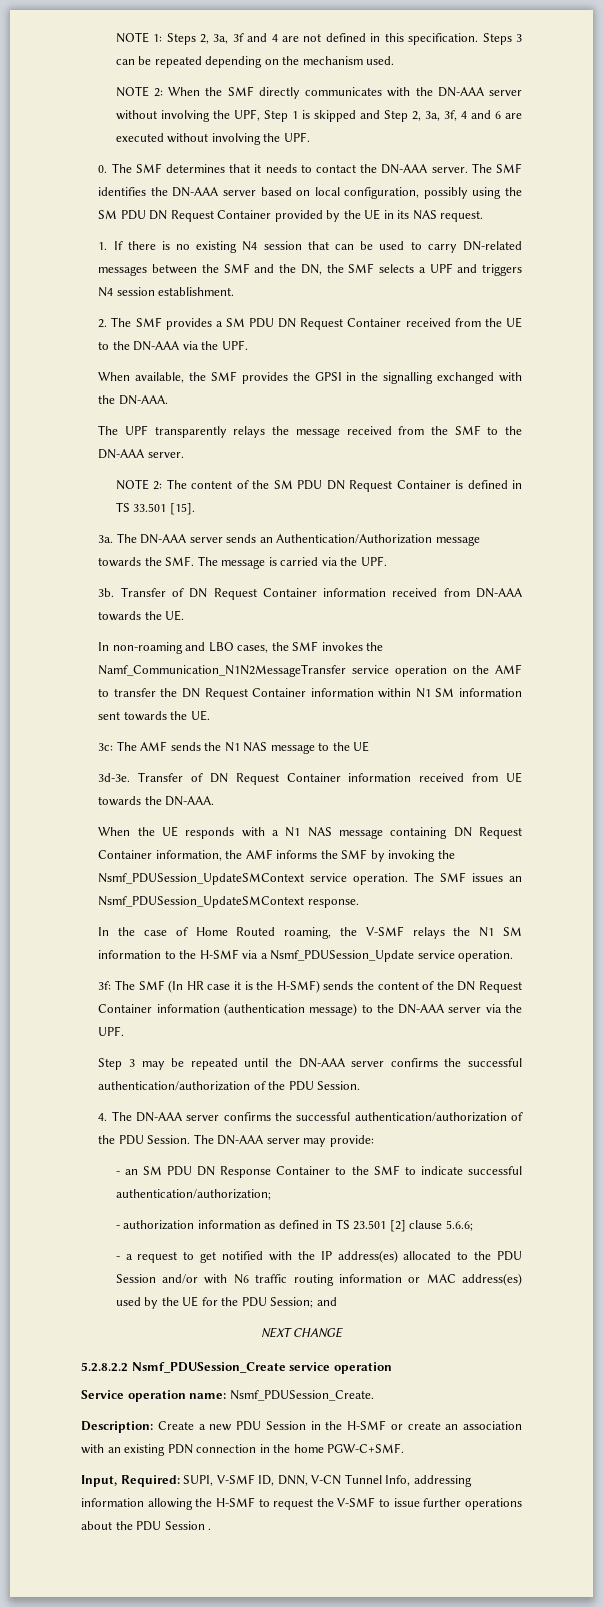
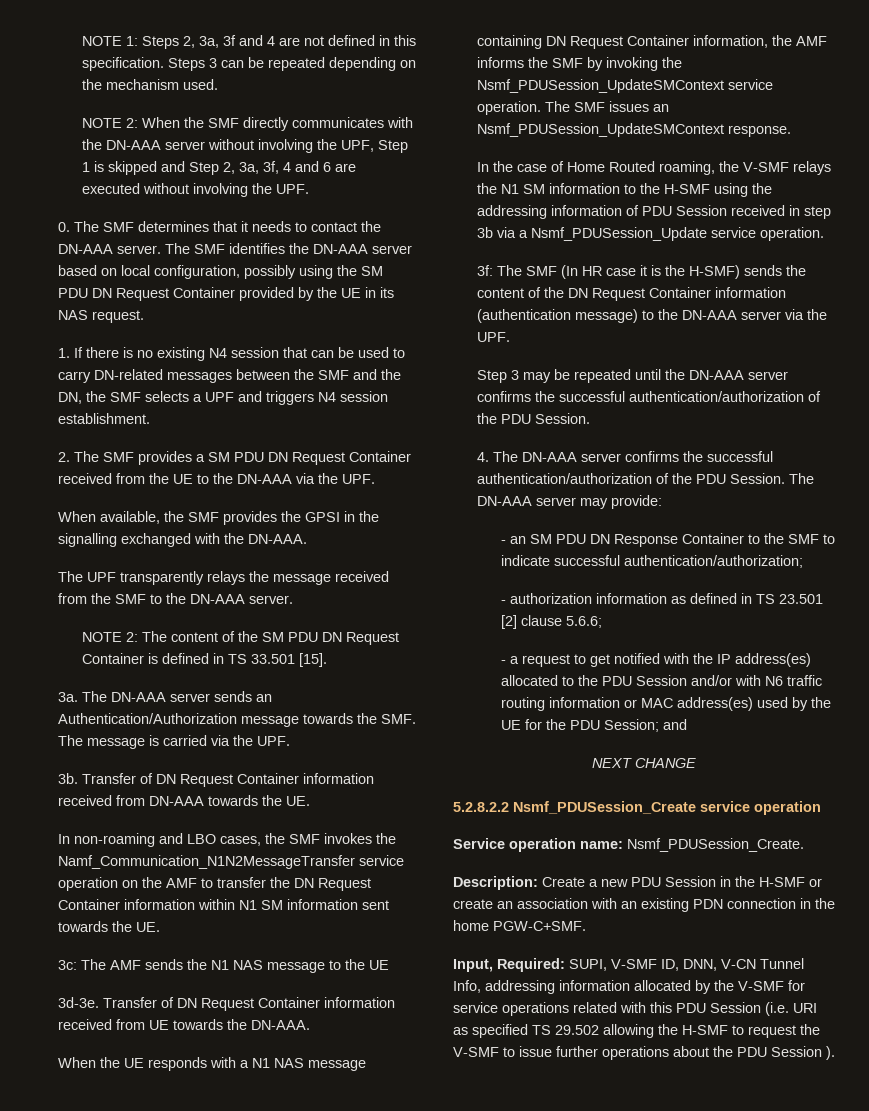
(239, 954) none -> [713,183,772,197] [476,205,831,219] [476,227,493,238] using the addressing information of PDU Session received in step 3b
(144, 1502) none -> [634,980,805,994] [453,1002,817,1016] [453,1024,599,1038] allocated by the V-SMF for service operations related with this PDU Session (i.e. URI as specified TS 29.502
[208,1528,212,1530] . -> [826,1046,835,1060] ).

